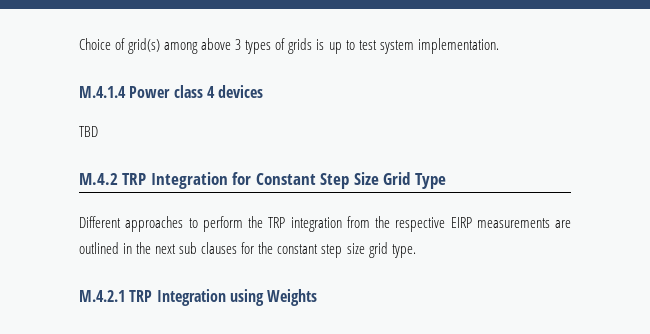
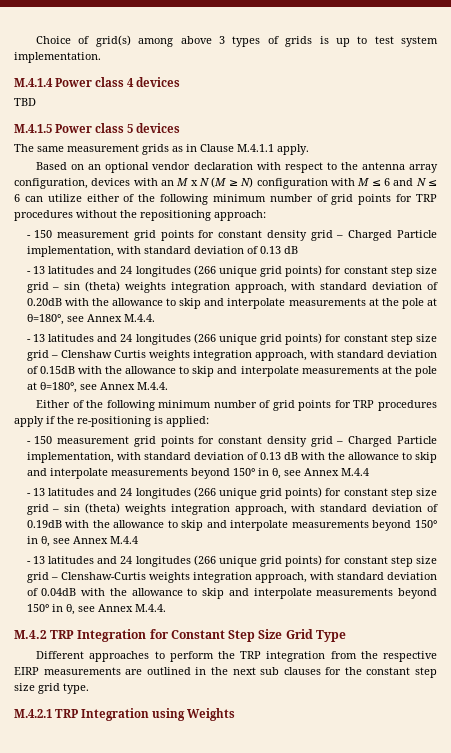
(98, 131) none -> [14,123,181,133] [14,144,309,155] [36,162,438,173] [14,177,438,189] [14,194,438,205] [14,210,266,221] [26,230,438,241] [26,246,298,257] [26,265,437,277] [26,281,439,293] [26,298,437,309] [26,314,155,325] [26,333,437,345] [26,350,438,361] [26,366,437,377] [26,382,168,393] [36,400,437,411] [14,416,209,427] [26,436,438,447] [26,452,438,463] [26,468,369,479] [26,487,437,499] [26,503,439,515] [26,520,438,531] [26,536,138,547] [26,555,437,567] [26,572,437,583] [26,588,437,599] [26,604,166,615] // M.4.1.5 Power class 5 devices // The same measurement grids as in Clause M.4.1.1 apply. // Based on an optional vendor declaration with respect to the antenna array configuration, devices with an M x N (M ≥ N) configuration with M ≤ 6 and N ≤ 6 can utilize either of the following minimum number of grid points for TRP procedures without the repositioning approach: // - 150 measurement grid points for constant density grid – Charged Particle implementation, with standard deviation of 0.13 dB // - 13 latitudes and 24 longitudes (266 unique grid points) for constant step size grid – sin (theta) weights integration approach, with standard deviation of 0.20dB with the allowance to skip and interpolate measurements at the pole at θ=180°, see Annex M.4.4. // - 13 latitudes and 24 longitudes (266 unique grid points) for constant step size grid – Clenshaw Curtis weights integration approach, with standard deviation of 0.15dB with the allowance to skip and interpolate measurements at the pole at θ=180°, see Annex M.4.4. // Either of the following minimum number of grid points for TRP procedures apply if the re-positioning is applied: // - 150 measurement grid points for constant density grid – Charged Particle implementation, with standard deviation of 0.13 dB with the allowance to skip and interpolate measurements beyond 150° in θ, see Annex M.4.4 // - 13 latitudes and 24 longitudes (266 unique grid points) for constant step size grid – sin (theta) weights integration approach, with standard deviation of 0.19dB with the allowance to skip and interpolate measurements beyond 150° in θ, see Annex M.4.4 // - 13 latitudes and 24 longitudes (266 unique grid points) for constant step size grid – Clenshaw-Curtis weights integration approach, with standard deviation of 0.04dB with the allowance to skip and interpolate measurements beyond 150° in θ, see Annex M.4.4.

